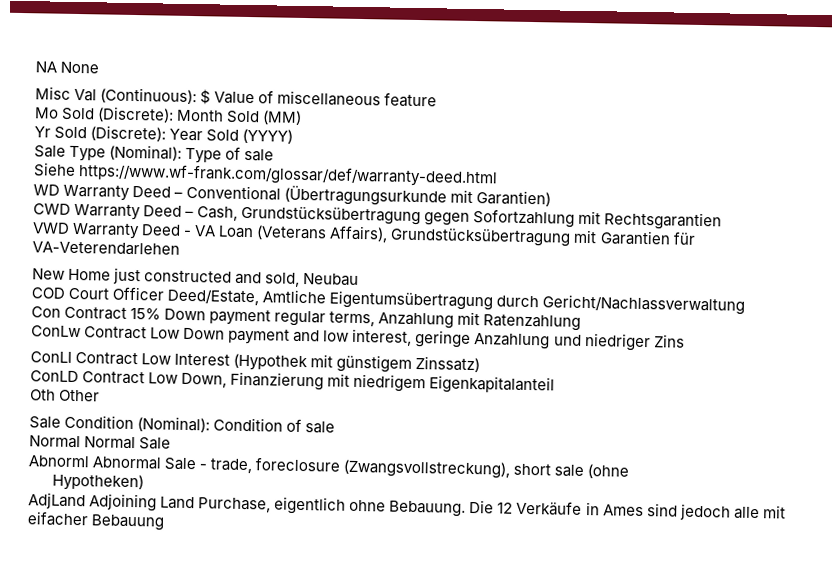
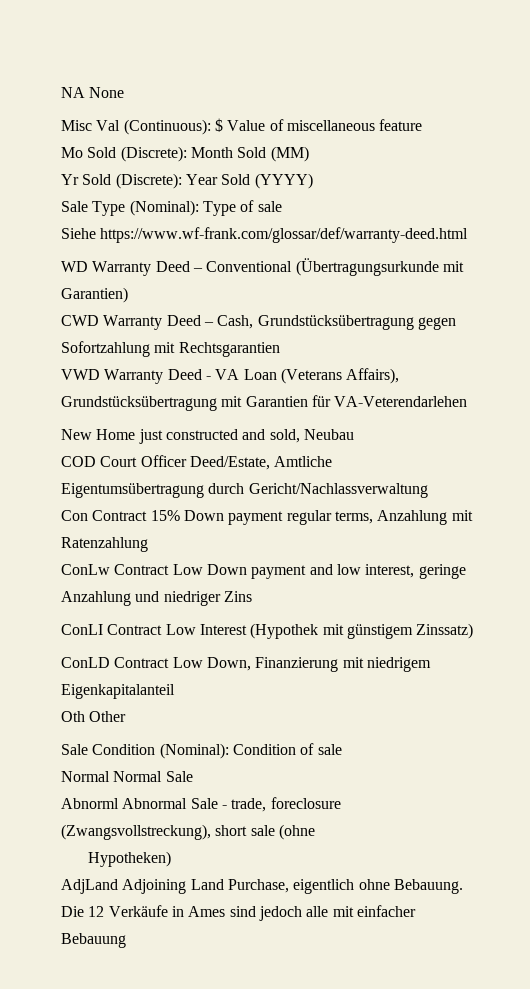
[27,511,89,527] eifacher -> [356,905,416,917] einfacher

